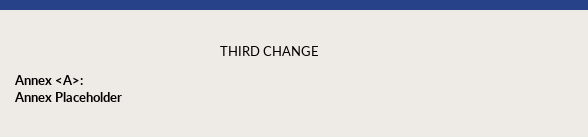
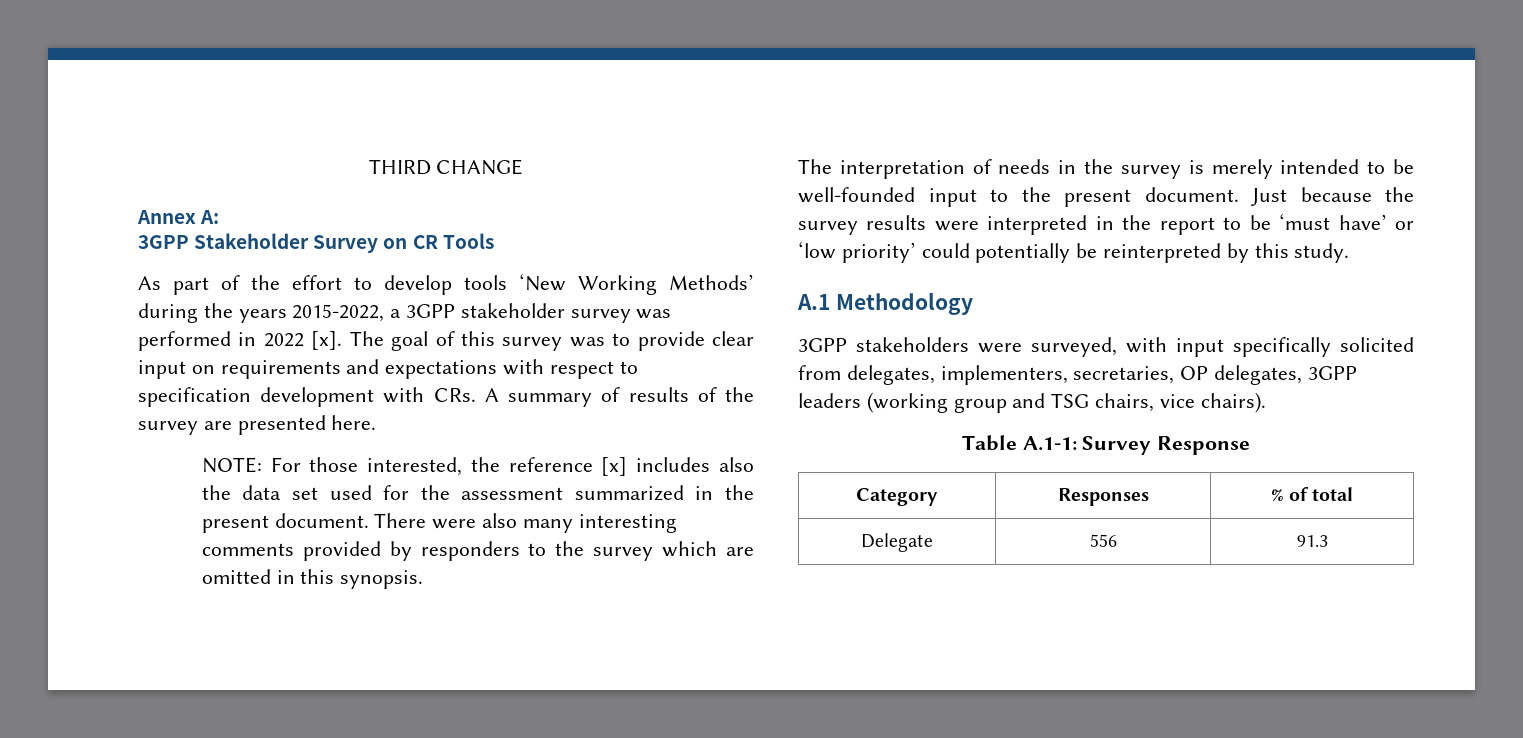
[55,75,84,85] [14,92,123,102] <A>: // Annex Placeholder -> [200,210,220,224] [138,233,494,253] [138,273,754,295] [138,303,672,323] [138,331,755,351] [138,359,638,379] [138,387,754,407] [138,415,377,435] [201,457,754,476] [201,485,754,501] [201,513,677,533] [201,541,754,561] [201,569,424,589] [798,159,1414,179] [798,187,1414,207] [798,213,1414,235] [798,241,1350,263] [797,292,973,315] [798,337,1414,357] [798,365,1357,385] [798,392,1266,413] [961,435,1251,455] [856,488,938,506] [1057,488,1149,506] [1271,487,1353,501] [861,533,933,552] [1089,534,1117,547] [1296,535,1328,547] A: // 3GPP Stakeholder Survey on CR Tools // As part of the effort to develop tools ‘New Working Methods’ during the years 2015-2022, a 3GPP stakeholder survey was performed in 2022 [x]. The goal of this survey was to provide clear input on requirements and expectations with respect to specification development with CRs. A summary of results of the survey are presented here. // NOTE: For those interested, the reference [x] includes also the data set used for the assessment summarized in the present document. There were also many interesting comments provided by responders to the survey which are omitted in this synopsis. // The interpretation of needs in the survey is merely intended to be well-founded input to the present document. Just because the survey results were interpreted in the report to be ‘must have’ or ‘low priority’ could potentially be reinterpreted by this study. // A.1 Methodology // 3GPP stakeholders were surveyed, with input specifically solicited from delegates, implementers, secretaries, OP delegates, 3GPP leaders (working group and TSG chairs, vice chairs). // Table A.1-1: Survey Response // Category | Responses | % of total // Delegate | 556 | 91.3

